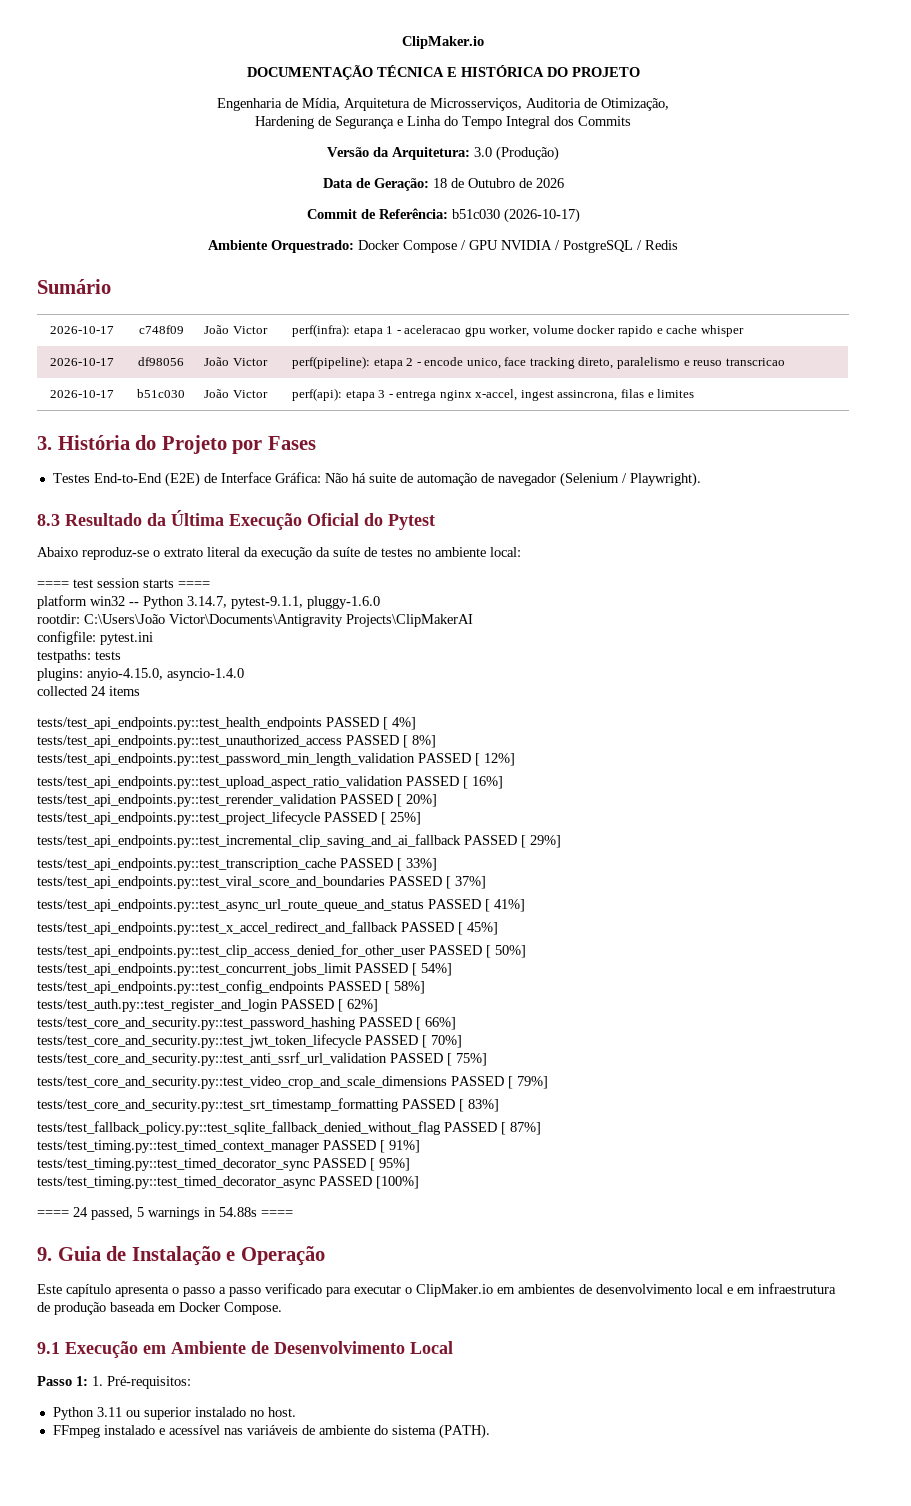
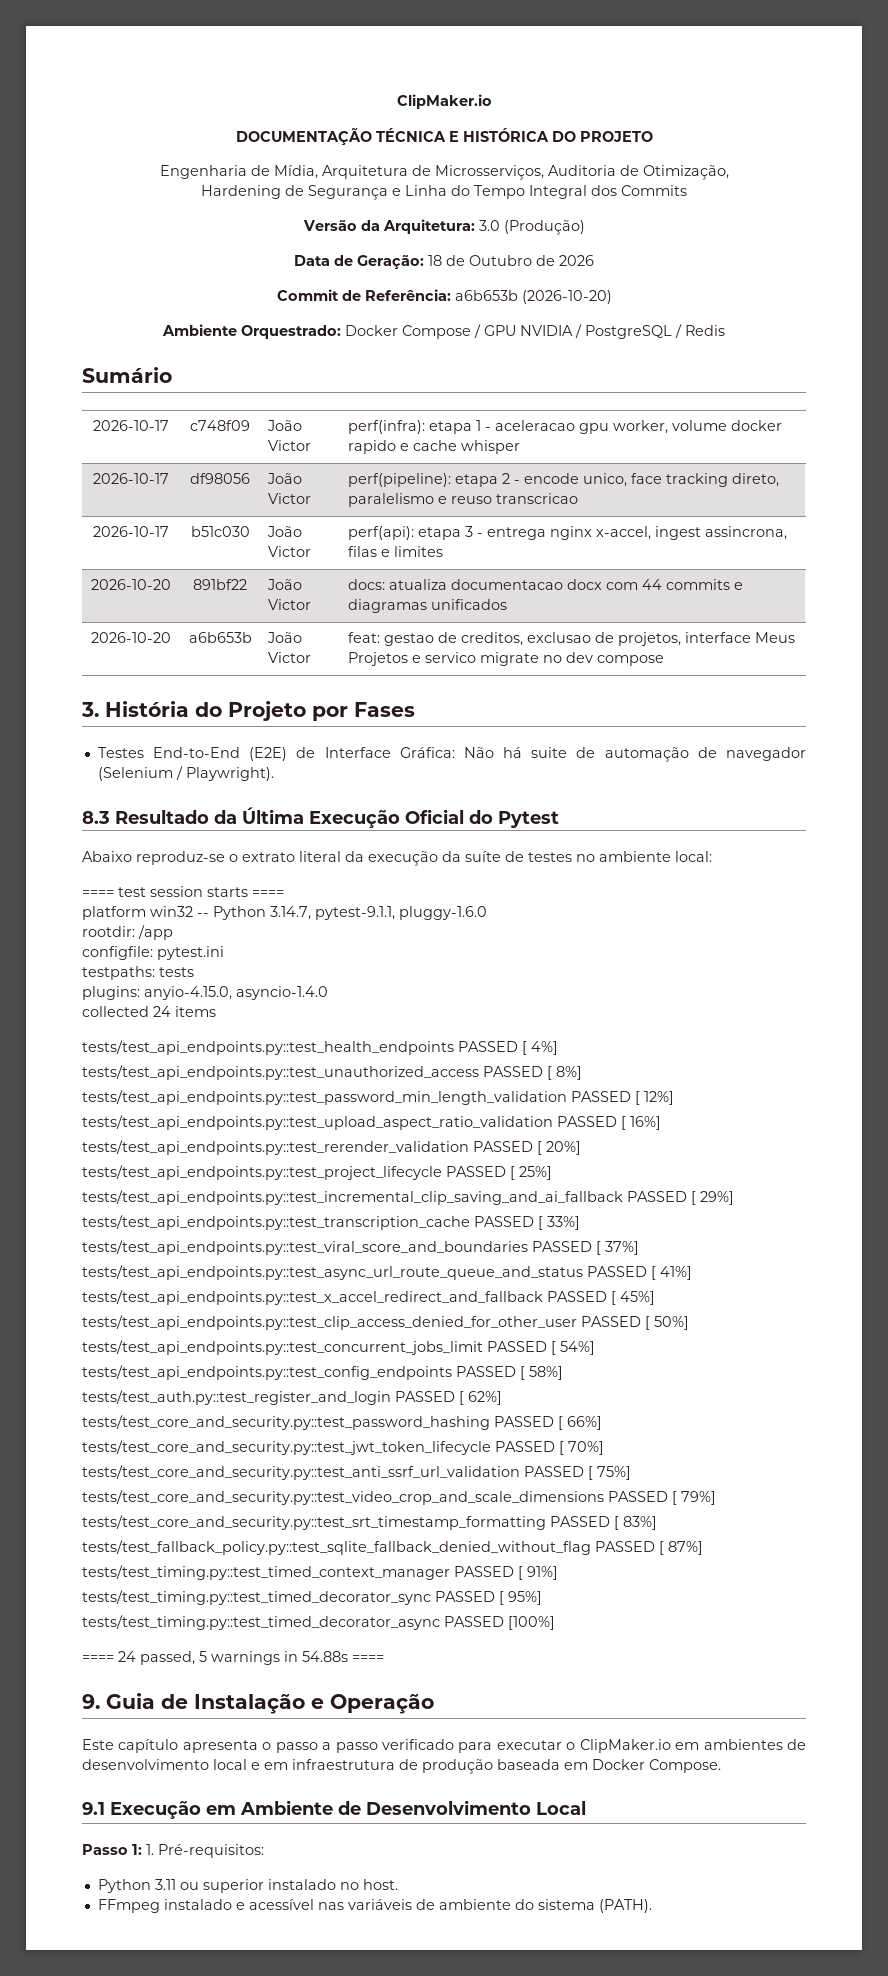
[451,208,580,223] b51c030 (2026-10-17) -> [454,290,612,304] a6b653b (2026-10-20)
(695, 393) none -> [91,579,171,590] [193,579,247,590] [267,579,303,590] [268,599,312,610] [348,579,744,590] [348,599,508,613] [91,632,171,643] [188,632,252,643] [267,632,303,643] [268,652,312,663] [348,632,796,646] [348,652,665,666] // 2026-10-20 | 891bf22 | João Victor | docs: atualiza documentacao docx com 44 commits e diagramas unificados // 2026-10-20 | a6b653b | João Victor | feat: gestao de creditos, exclusao de projetos, interface Meus Projetos e servico migrate no dev compose
[84,614,473,627] C:\Users\João Victor\Documents\Antigravity Projects\ClipMakerAI -> [138,925,173,940] /app

